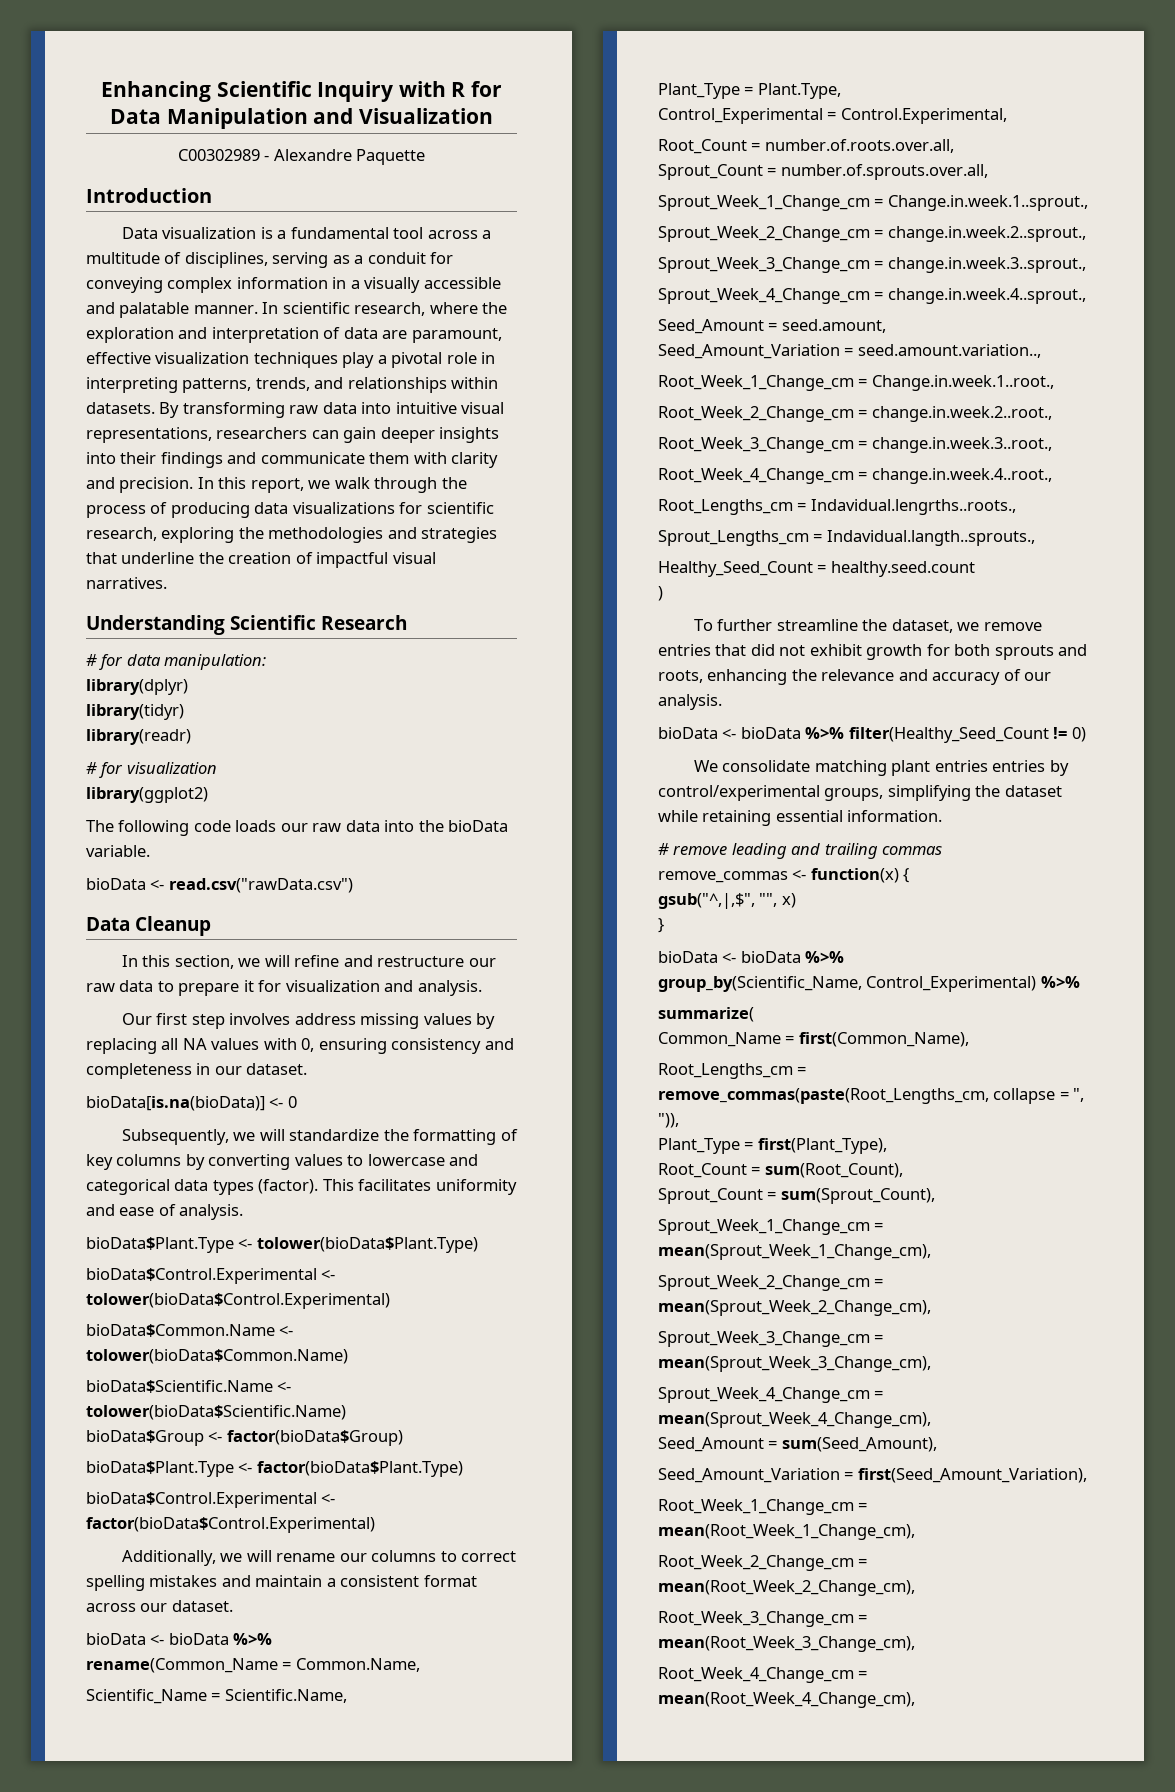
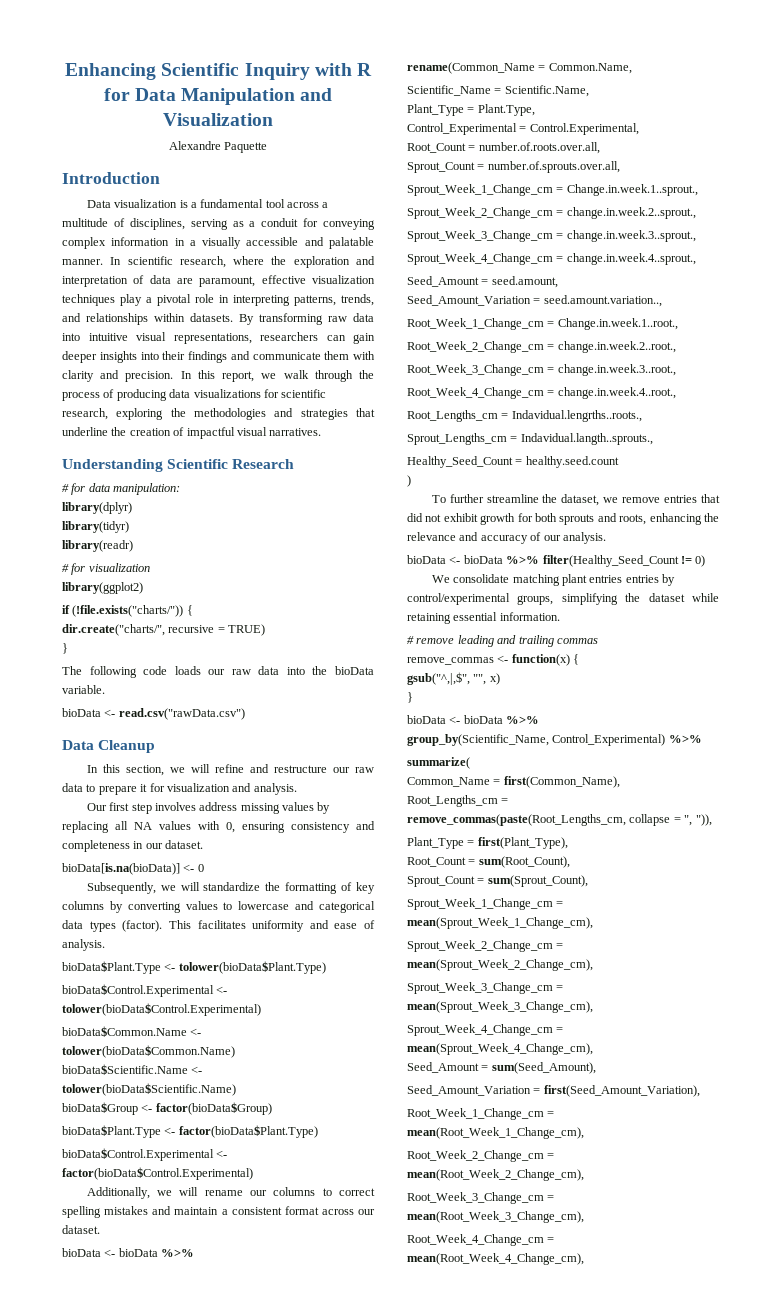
[177,149,270,161] C00302989 - -> (273, 119) none
(208, 795) none -> [62,605,193,617] [62,624,266,636] [62,643,68,654] // if (!file.exists("charts/")) { // dir.create("charts/", recursive = TRUE) // }

